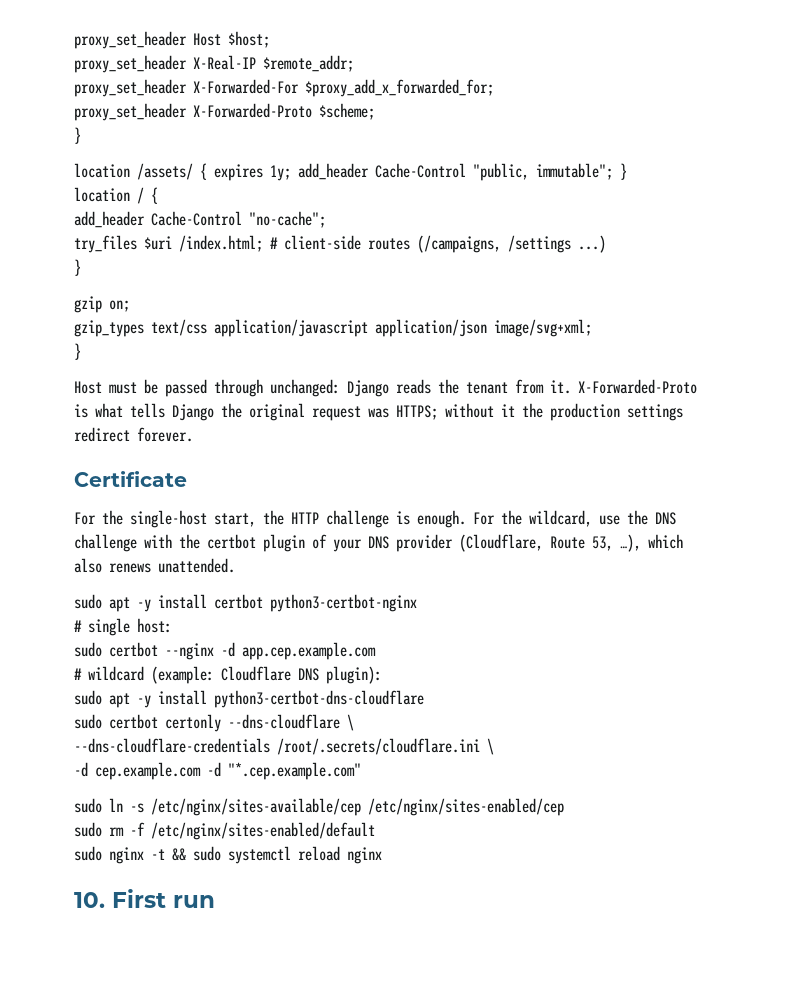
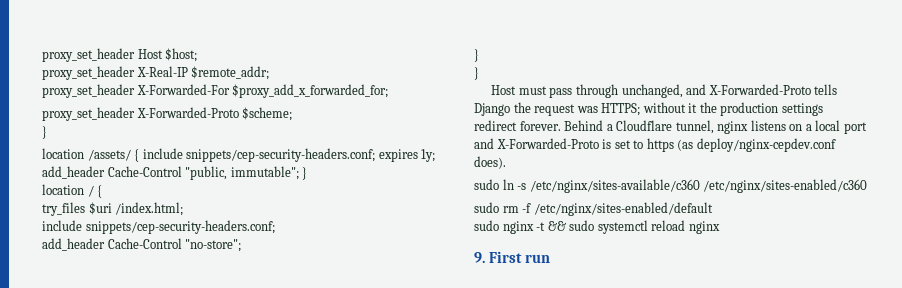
(207, 171) none -> [142,148,376,162] include snippets/cep-security-headers.conf;
[74,211,326,228] // add_header Cache-Control "no-cache"; -> (103, 191) none
[270,235,606,253] [74,259,81,276] [74,296,130,313] [74,319,592,337] [74,343,81,360] [74,379,697,397] [74,403,123,418] # client-side routes (/campaigns, /settings ...) // } // gzip on; // gzip_types text/css application/javascript application/json image/svg+xml; // } // Host must be passed through unchanged: Django reads the tenant from it. X-Forwarded-Proto is what -> [42,220,275,234] [42,238,242,252] [474,49,479,62] [474,67,479,80] [491,84,811,98] // include snippets/cep-security-headers.conf; // add_header Cache-Control "no-store"; // } // } // Host must pass through unchanged, and X-Forwarded-Proto
[249,403,305,421] original -> (531, 107) none
[74,471,187,487] [74,510,676,528] [74,534,683,552] [74,558,235,573] [74,594,417,612] [74,618,172,636] [74,642,376,660] [74,666,382,684] [74,690,424,708] [74,714,354,732] [74,738,494,755] [74,762,361,780] // Certificate // For the single-host start, the HTTP challenge is enough. For the wildcard, use the DNS challenge with the certbot plugin of your DNS provider (Cloudflare, Route 53, …), which also renews unattended. // sudo apt -y install certbot python3-certbot-nginx // # single host: // sudo certbot --nginx -d app.cep.example.com // # wildcard (example: Cloudflare DNS plugin): // sudo apt -y install python3-certbot-dns-cloudflare // sudo certbot certonly --dns-cloudflare \ // --dns-cloudflare-credentials /root/.secrets/cloudflare.ini \ // -d cep.example.com -d "*.cep.example.com" -> [564,120,867,134] [474,138,836,152] [474,156,506,169] Behind a Cloudflare tunnel, nginx listens on a local port and X-Forwarded-Proto is set to https (as deploy/nginx-cepdev.conf does).
[151,798,564,816] /etc/nginx/sites-available/cep /etc/nginx/sites-enabled/cep -> [529,179,868,193] /etc/nginx/sites-available/c360 /etc/nginx/sites-enabled/c360
[74,892,105,908] 10. -> [474,252,485,263] 9.

